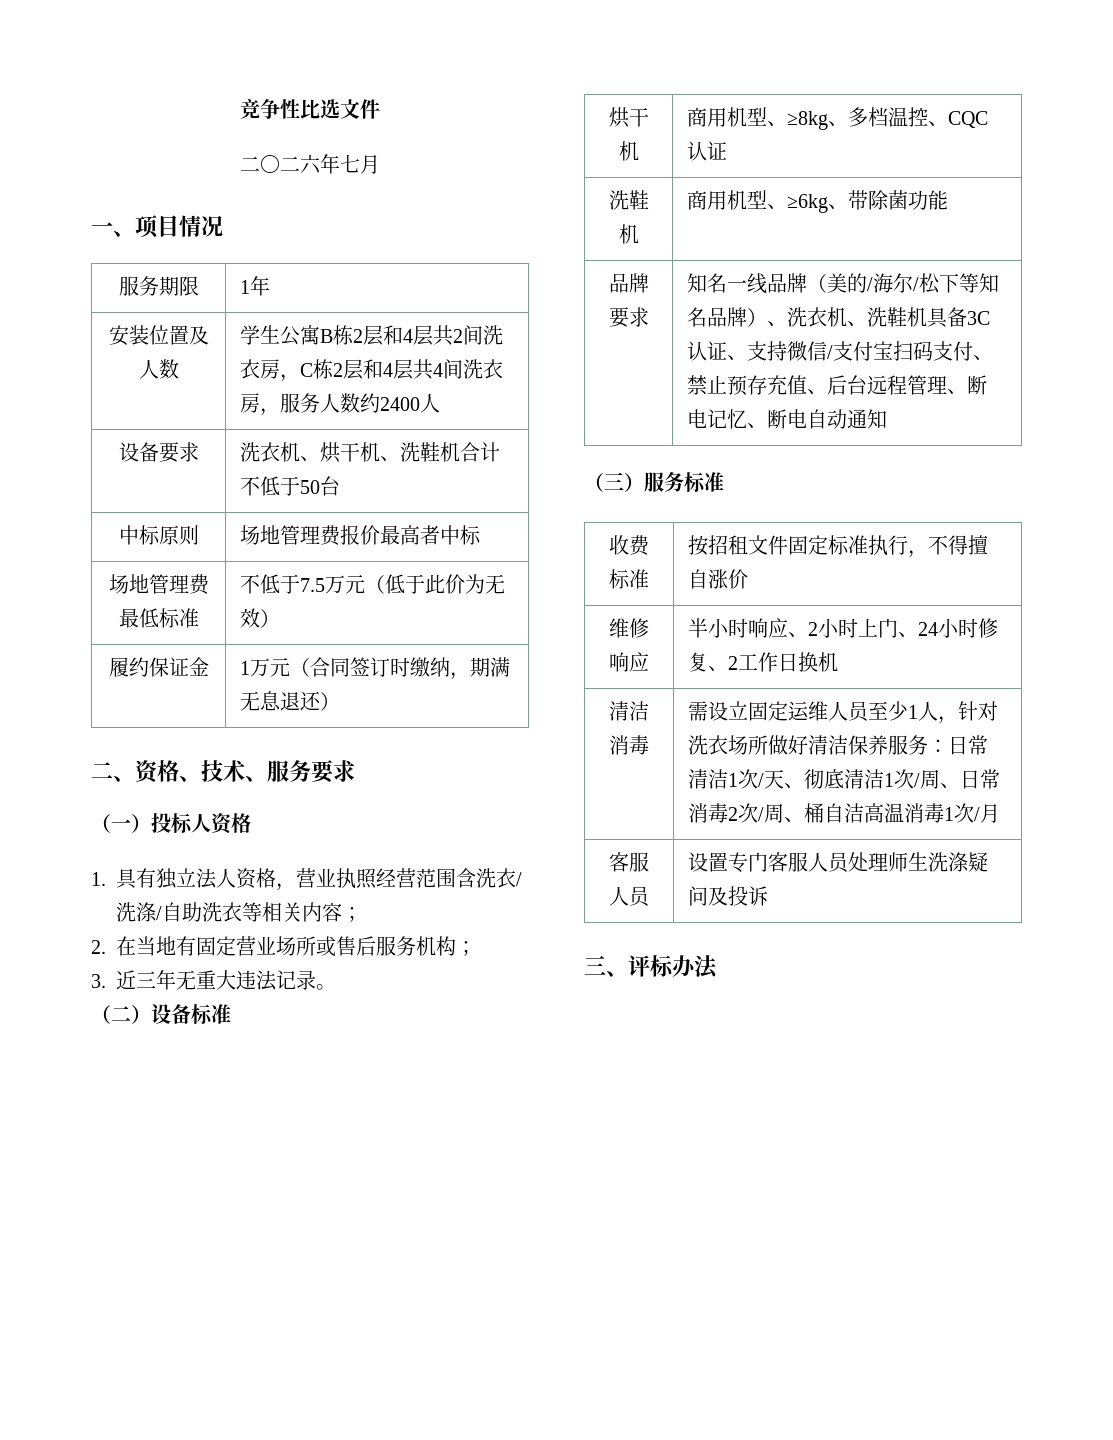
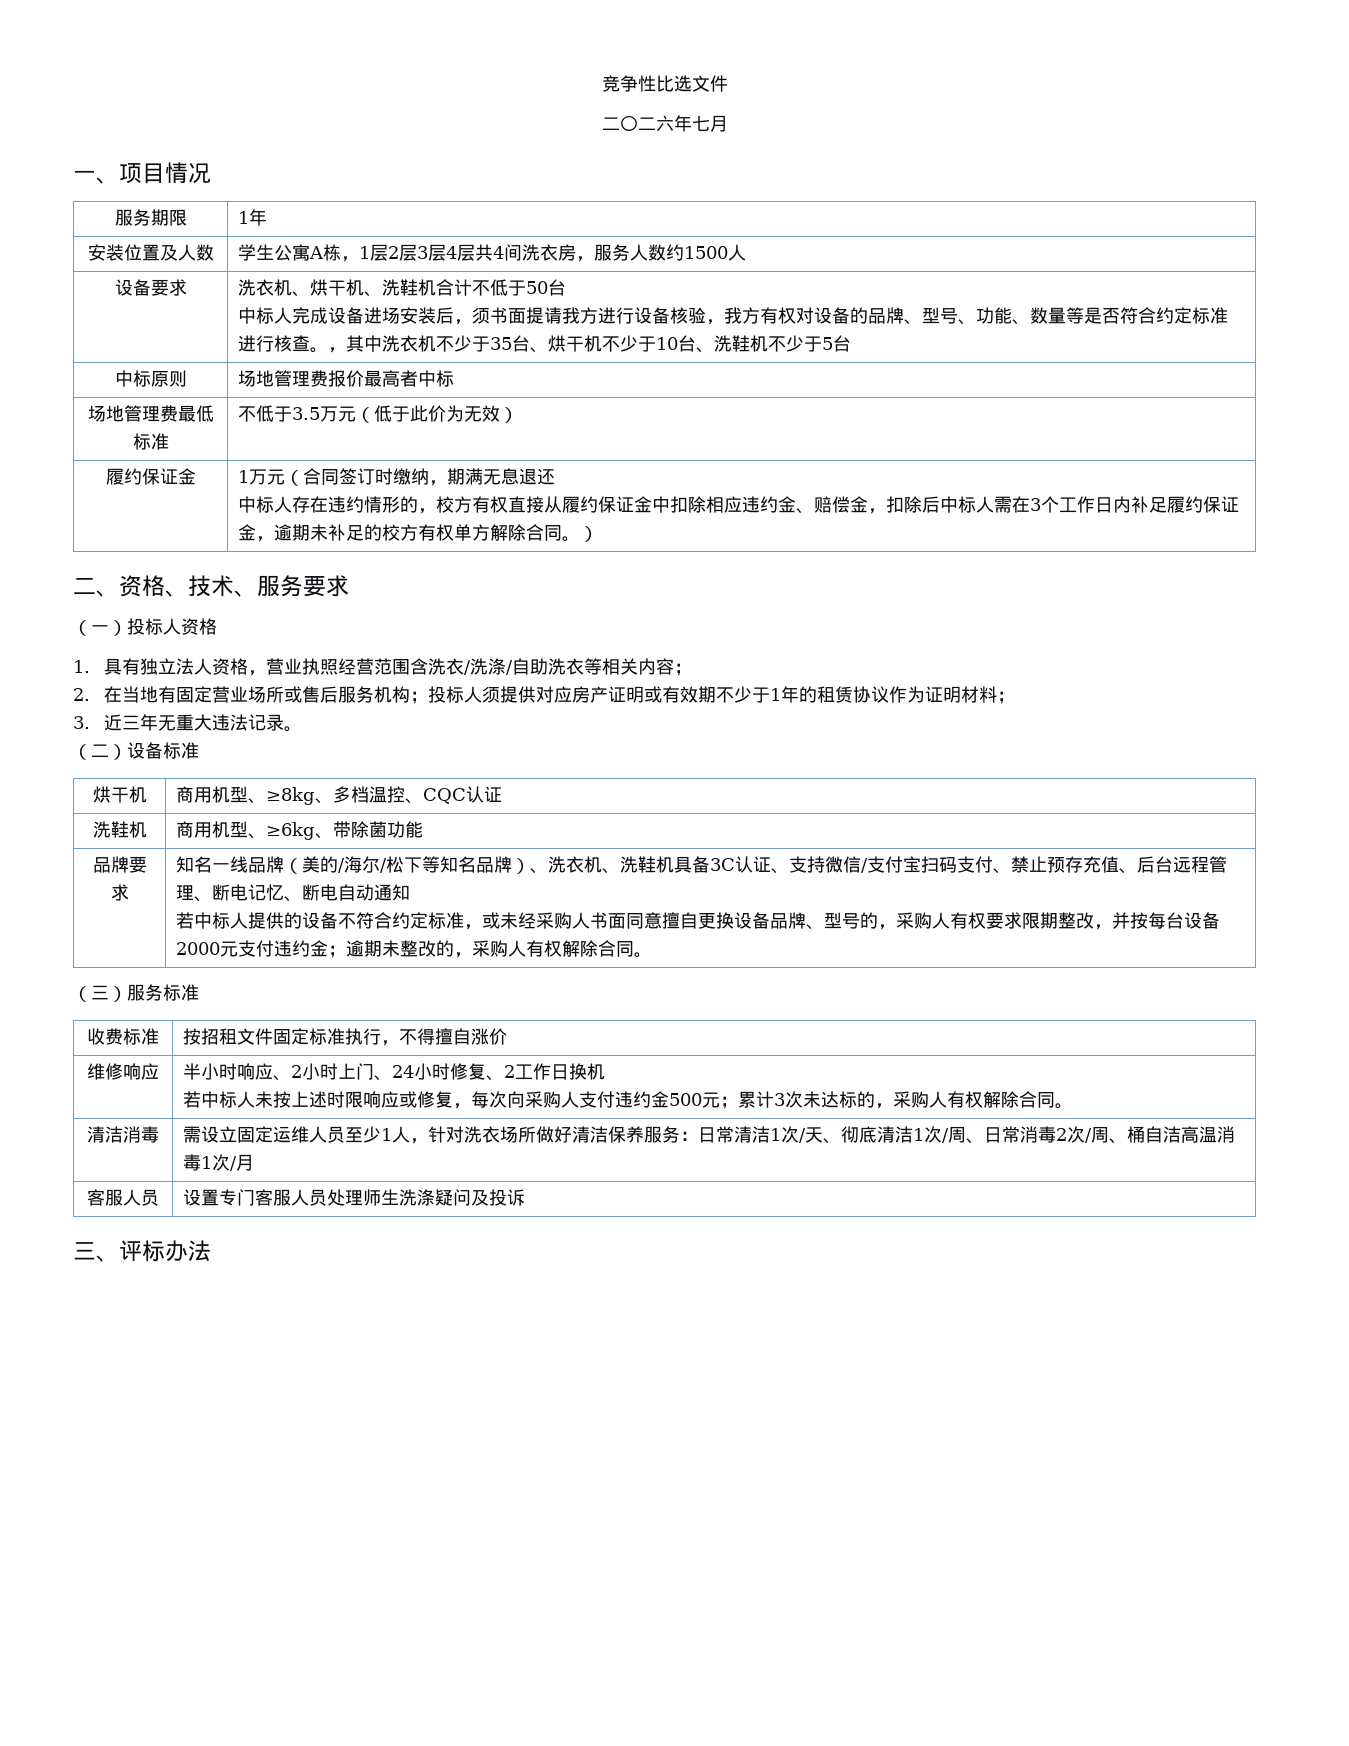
[320,325,504,346] [240,359,384,382] B栋2层和4层共2间洗衣房，C栋2层和 -> [308,244,446,262] A栋，1层2层3层
[380,397,421,411] 2400 -> [683,246,728,259] 1500
(341, 486) none -> [237,307,1228,325] [237,335,851,353] // 中标人完成设备进场安装后，须书面提请我方进行设备核验，我方有权对设备的品牌、型号、功能、数量等是否符合约定标准进行核查。，其中洗衣机不少于35台、烘干机不少于10台、洗鞋机不少于5台
[300,578,326,592] 7.5 -> [291,407,320,420] 3.5
(322, 701) none -> [237,496,1239,514] [237,524,580,542] // 中标人存在违约情形的，校方有权直接从履约保证金中扣除相应违约金、赔偿金，扣除后中标人需在3个工作日内补足履约保证金，逾期未补足的校方有权单方解除合同。
(476, 948) none -> [428,686,1016,704] 投标人须提供对应房产证明或有效期不少于1年的租赁协议作为证明材料；
(888, 419) none -> [175,912,1220,930] [175,940,652,958] // 若中标人提供的设备不符合约定标准，或未经采购人书面同意擅自更换设备品牌、型号的，采购人有权要求限期整改，并按每台设备2000元支付违约金；逾期未整改的，采购人有权解除合同。
(839, 662) none -> [182,1091,1073,1109] // 若中标人未按上述时限响应或修复，每次向采购人支付违约金500元；累计3次未达标的，采购人有权解除合同。

